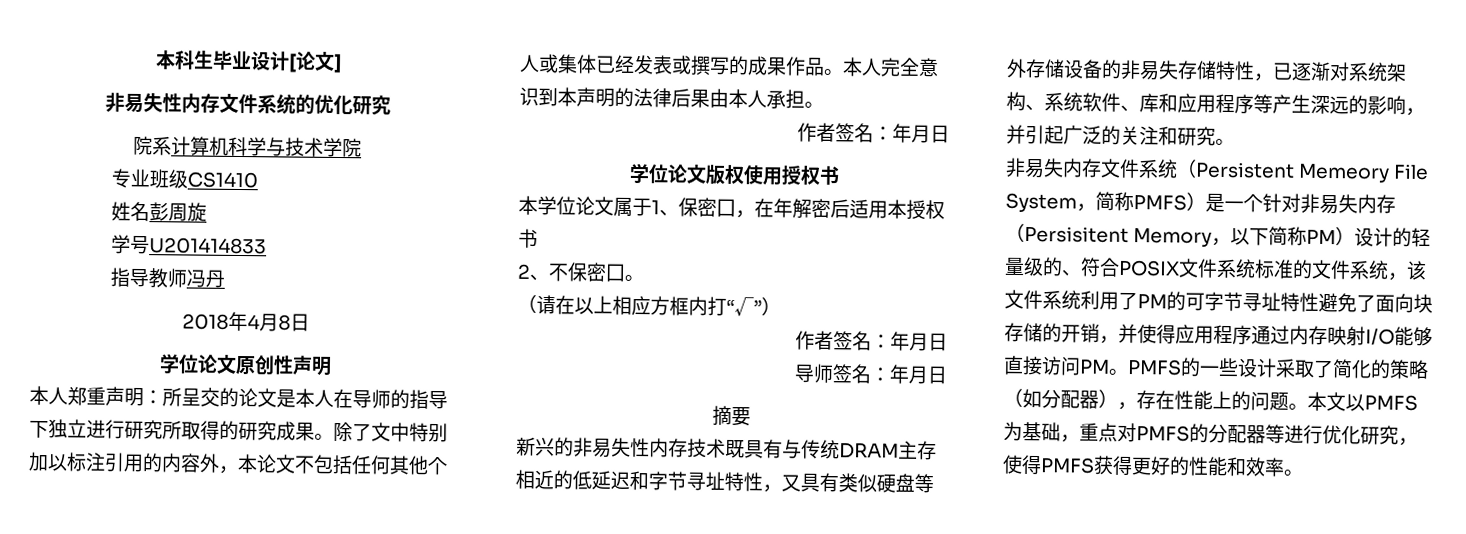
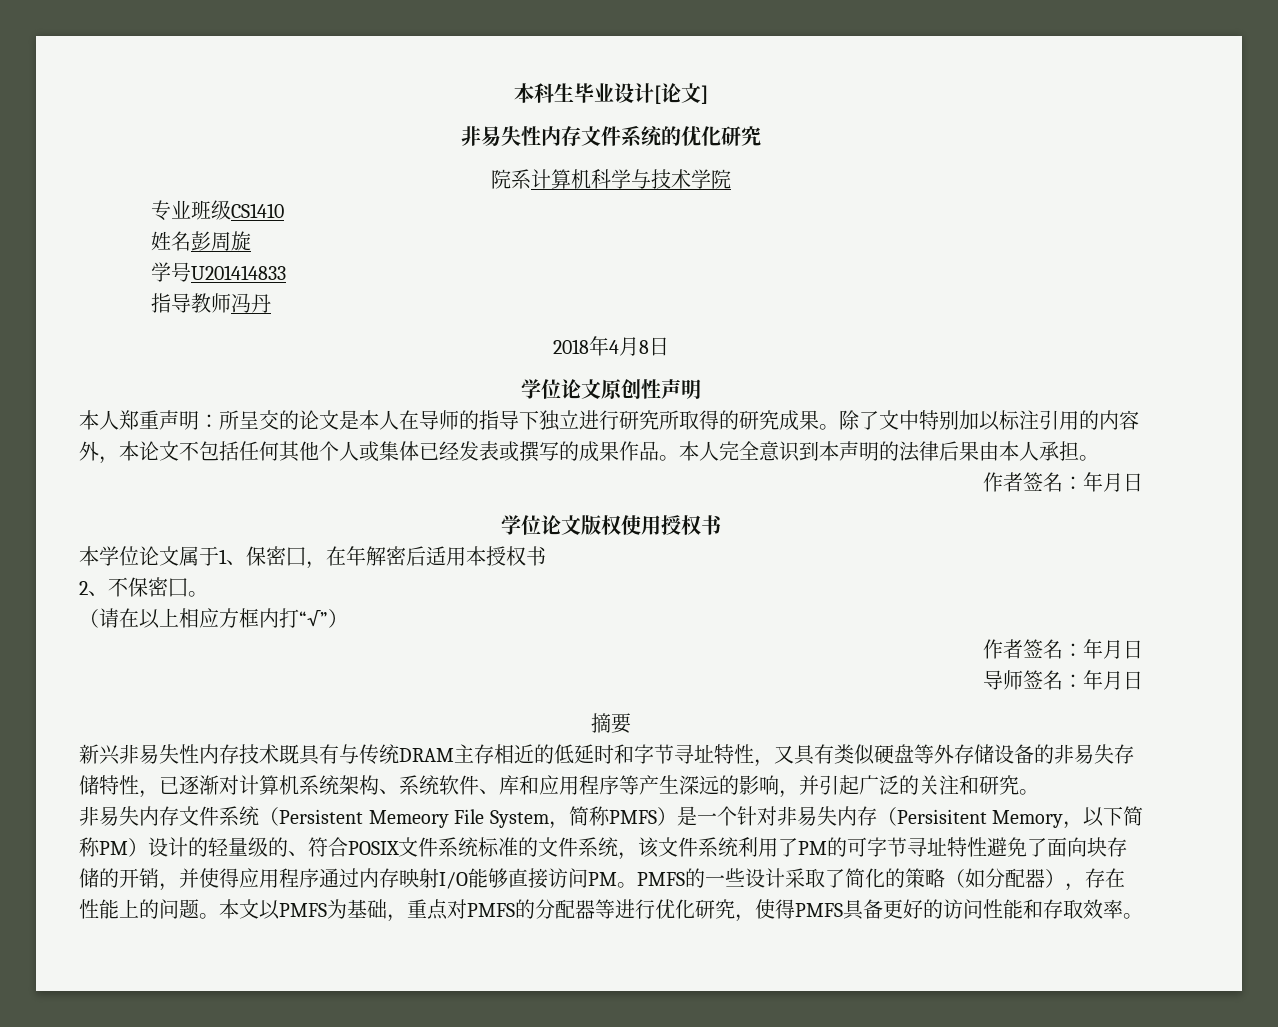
[554,437,574,457] 的 -> (120, 755) none
[610,470,630,490] 迟 -> [594,744,614,764] 时
(1350, 72) none -> [239,775,299,795] 计算机
[1093,455,1247,477] 获得更好的性能和 -> [843,899,1083,920] 具备更好的访问性能和存取

